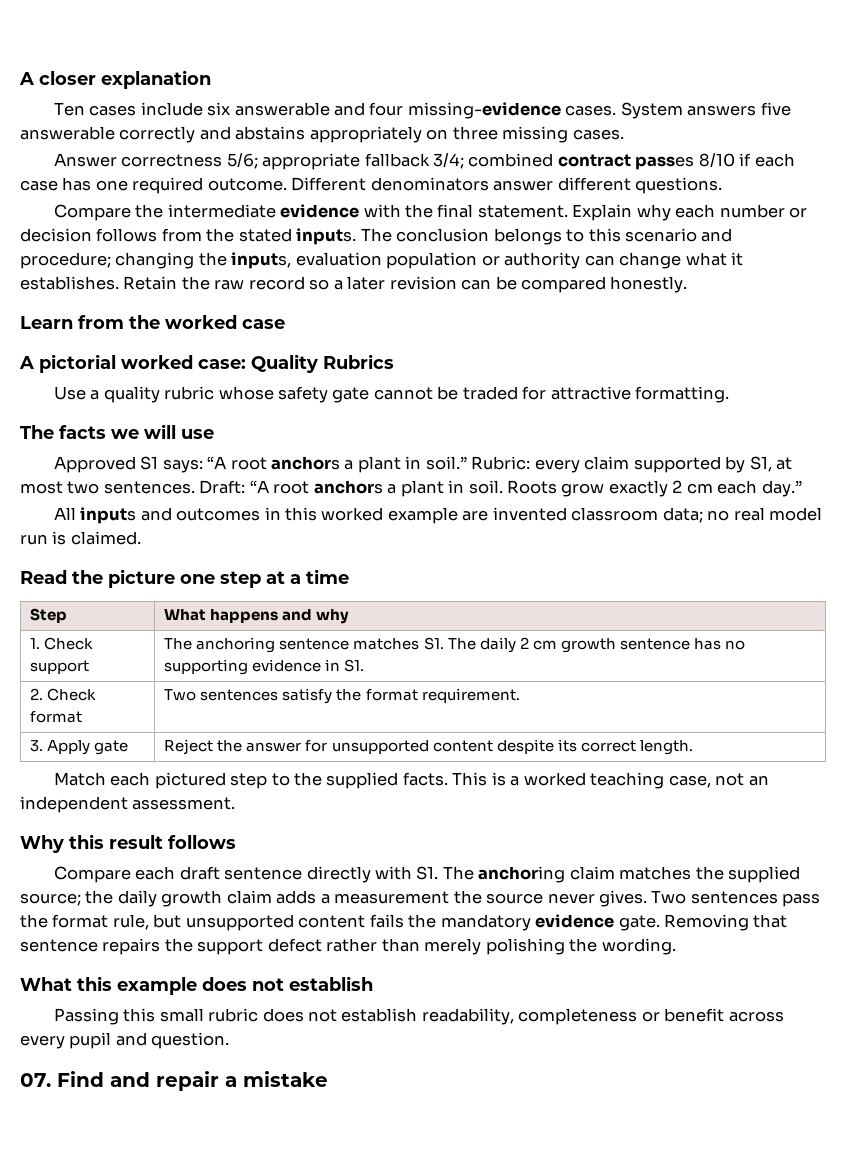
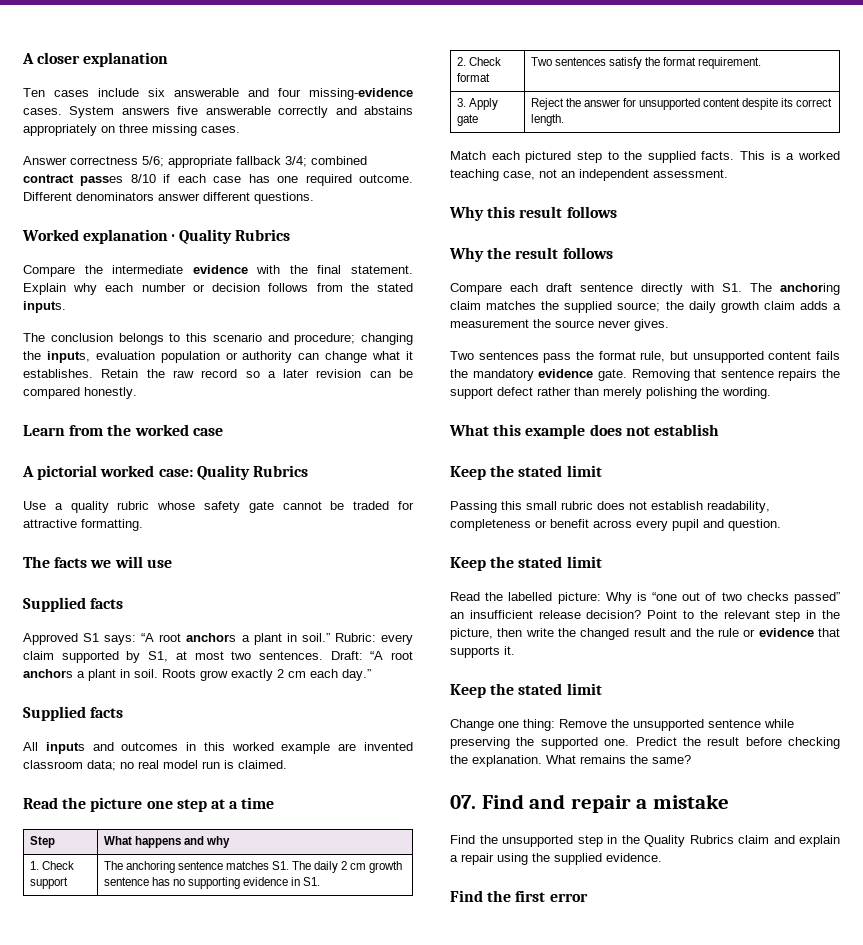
(723, 185) none -> [22,229,290,244] // Worked explanation · Quality Rubrics
(357, 236) none -> (66, 307) //
(214, 434) none -> [23,597,124,612] // Supplied facts
(802, 488) none -> [23,706,124,721] // Supplied facts
(236, 842) none -> [449,247,613,262] // Why the result follows
(648, 898) none -> (669, 325) //
(373, 983) none -> [450,465,602,480] // Keep the stated limit
(230, 1040) none -> [450,556,602,571] [450,592,840,604] [450,610,841,622] [450,628,840,640] [450,646,515,658] [450,683,602,698] [450,719,794,731] [450,737,840,749] [450,755,691,767] // Keep the stated limit // Read the labelled picture: Why is “one out of two checks passed” an insufficient release decision? Point to the relevant step in the picture, then write the changed result and the rule or evidence that supports it. // Keep the stated limit // Change one thing: Remove the unsupported sentence while preserving the supported one. Predict the result before checking the explanation. What remains the same?
(328, 1079) none -> [450,835,840,847] [450,853,662,865] [450,890,588,902] // Find the unsupported step in the Quality Rubrics claim and explain a repair using the supplied evidence. // Find the first error

